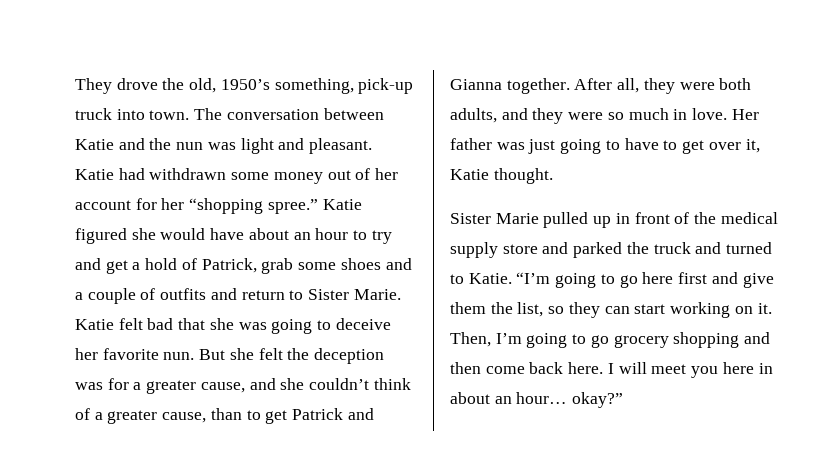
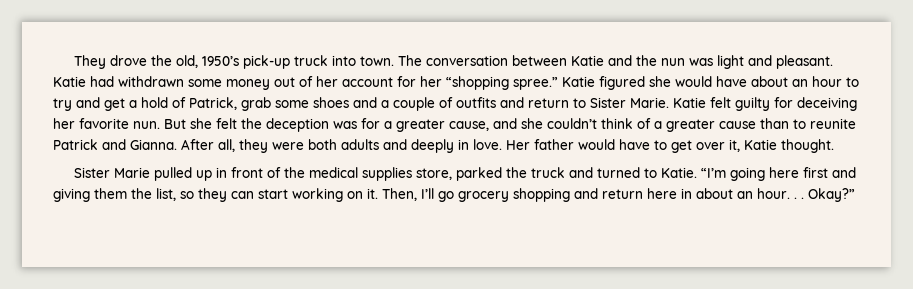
[274,78,354,94] something, -> (239, 61) none
[147,318,391,334] bad that she was going to deceive -> [735,97,857,111] guilty for deceiving
[162,412,207,423] cause, -> [719,121,756,129] cause
[265,410,288,424] get -> [810,118,856,129] reunite
[450,78,570,94] Gianna together. -> [130,139,177,150] Gianna.
[450,108,759,124] [450,138,620,154] adults, and they were so much in love. Her father was just going to -> [341,139,615,153] adults and deeply in love. Her father would
[450,242,569,258] supply store and -> [361,167,452,181] supplies store,
[600,274,638,288] to go -> (765, 174) none
[742,273,774,288] give -> [53,188,90,202] giving
[495,333,587,348] I’m going to -> [421,188,434,199] I’ll
[450,362,773,378] [450,392,624,408] then come back here. I will meet you here in about an hour… okay?” -> [602,188,855,202] return here in about an hour. . . Okay?”

